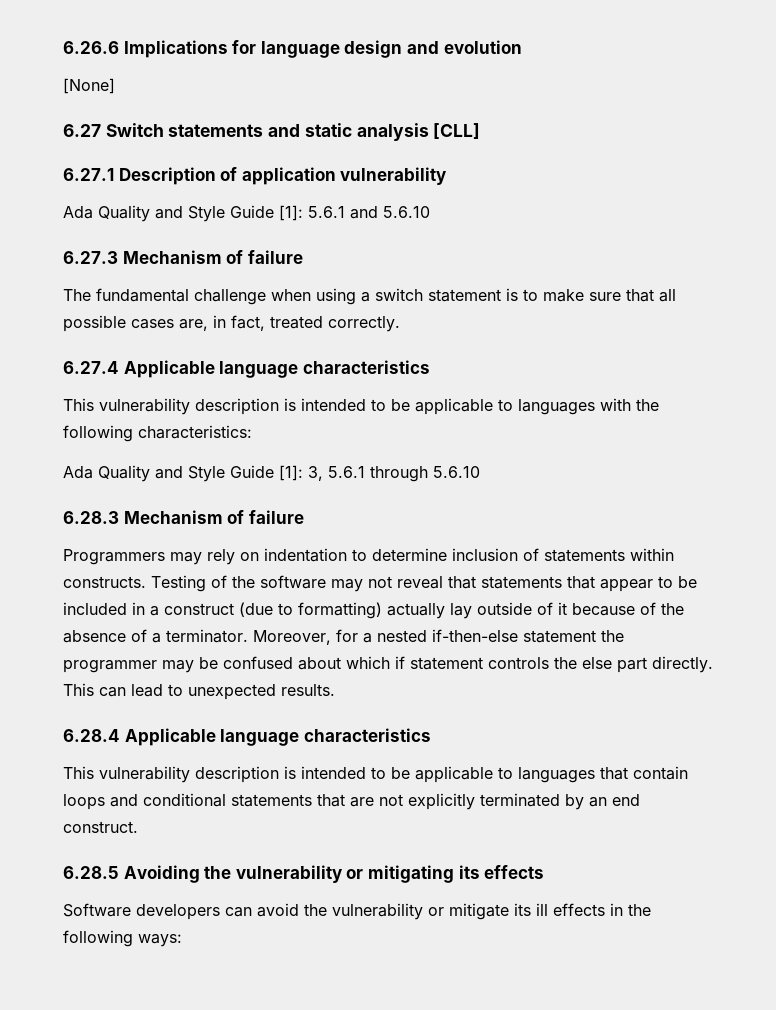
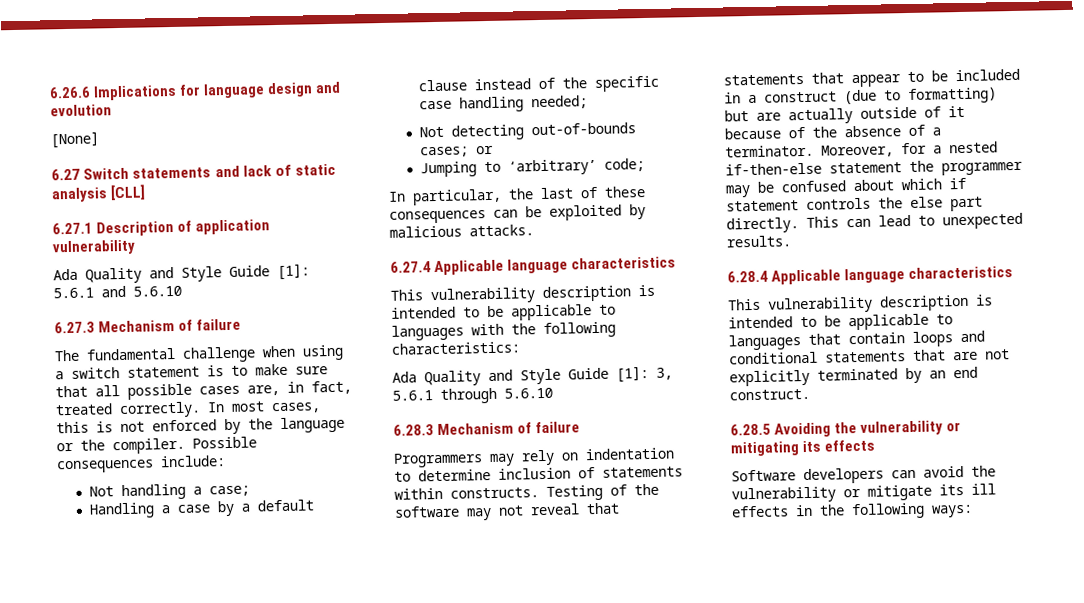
(301, 130) none -> [242,164,292,177] lack of
(400, 324) none -> [207,401,321,414] [56,416,345,435] [56,436,257,455] [56,455,226,474] [88,483,250,501] [88,499,314,519] [417,75,660,92] [418,95,588,113] [418,122,636,141] [419,145,494,158] [419,158,645,178] [388,186,646,206] [389,204,646,224] [389,224,534,238] In most cases, this is not enforced by the language or the compiler. Possible consequences include: // Not handling a case; // Handling a case by a default clause instead of the specific case handling needed; // Not detecting out-of-bounds cases; or // Jumping to ‘arbitrary’ code; // In particular, the last of these consequences can be exploited by malicious attacks.
[387,603,472,619] actually lay -> [724,108,853,125] but are actually

